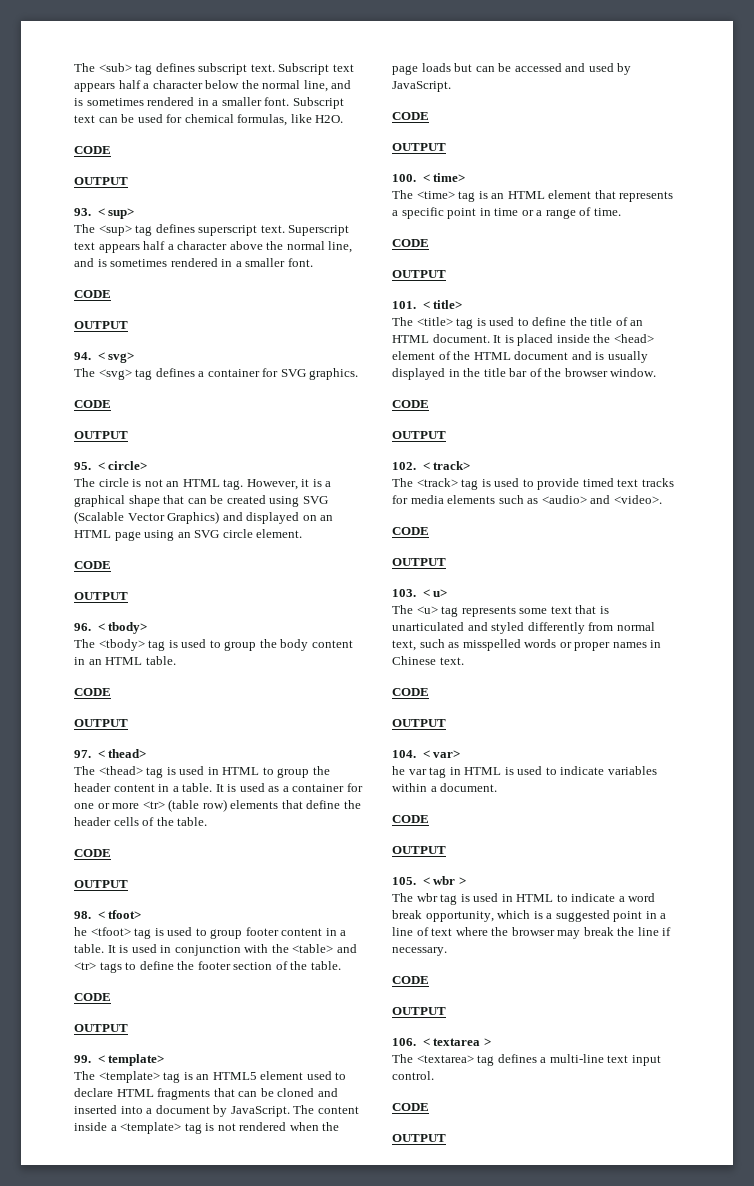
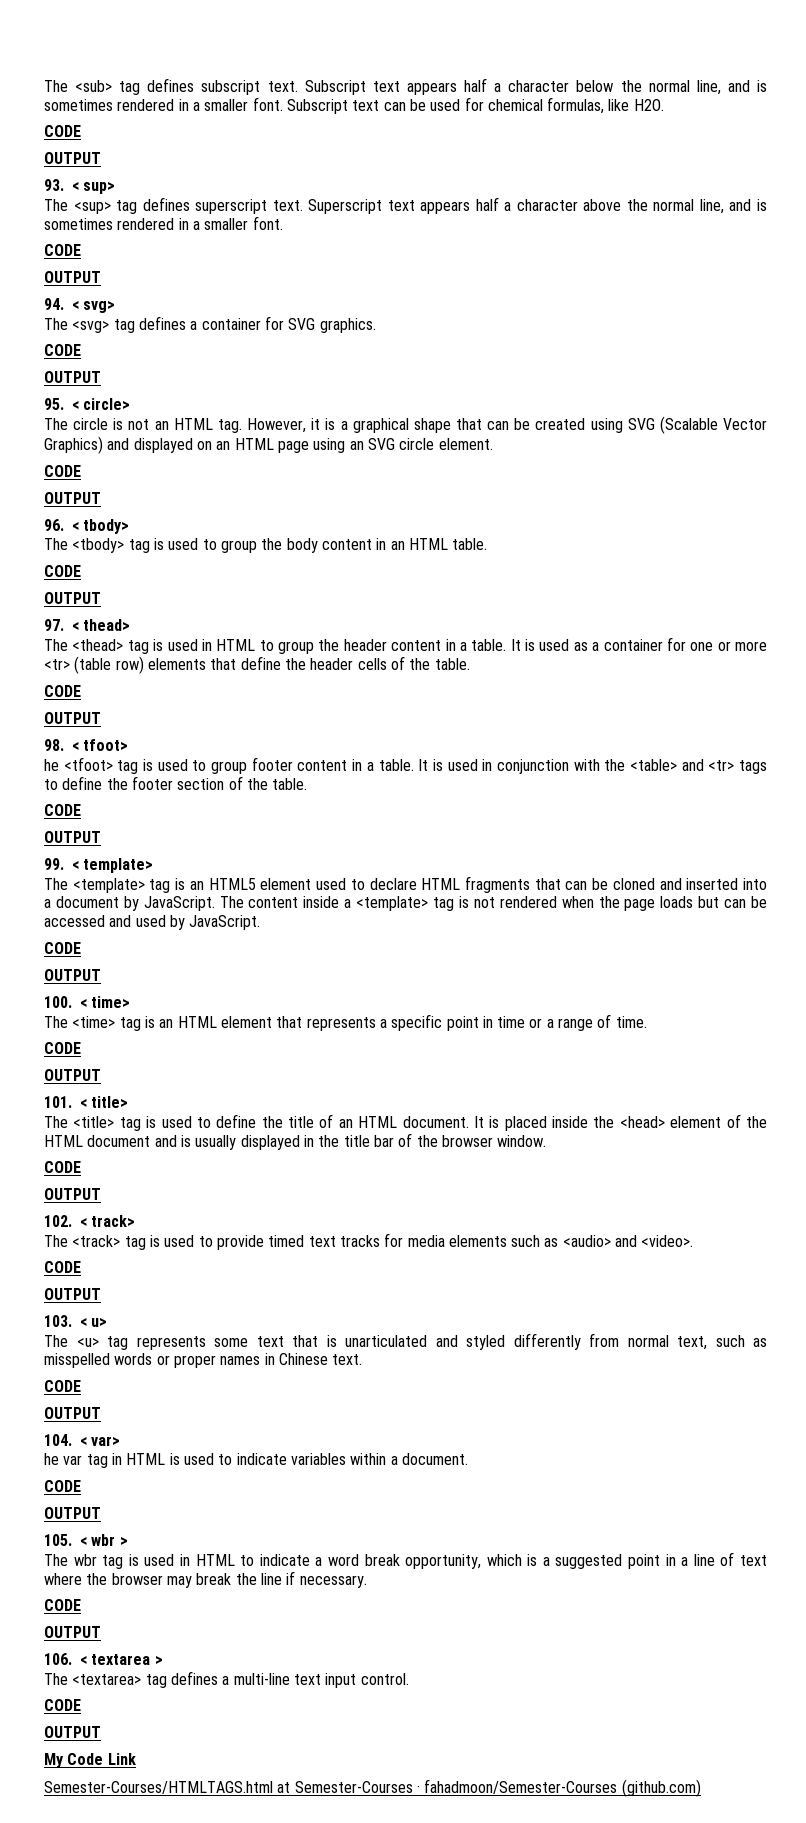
(446, 1138) none -> [44,1753,136,1768] [44,1779,701,1797] // My Code Link // Semester-Courses/HTMLTAGS.html at Semester-Courses · fahadmoon/Semester-Courses (github.com)

